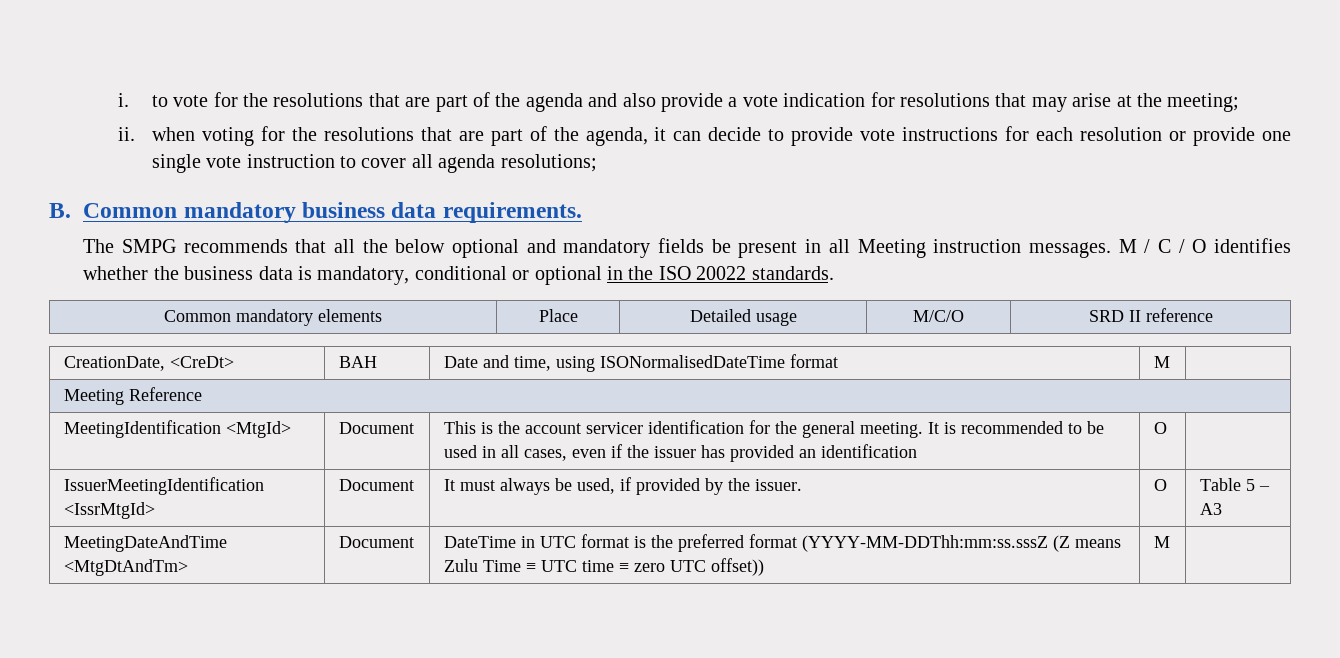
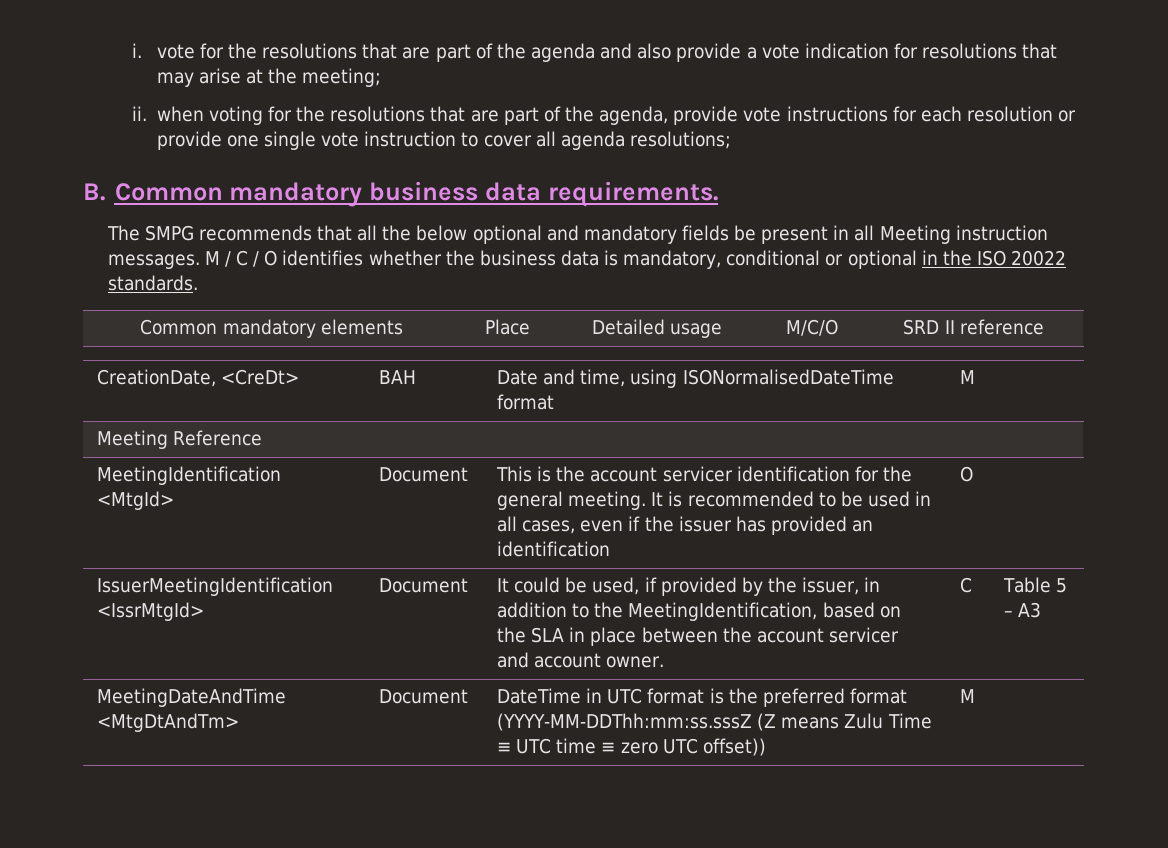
[151,95,168,107] to -> (143, 50) none
[654,127,785,141] it can decide to -> (669, 115) none
[459,478,550,495] must always -> [514,577,561,593] could
[754,479,802,491] [1153,479,1167,491] issuer. | O -> [802,577,881,595] [497,602,901,621] [497,627,899,646] [497,652,665,668] [960,577,973,593] issuer, in addition to the MeetingIdentification, based on the SLA in place between the account servicer and account owner. | C

